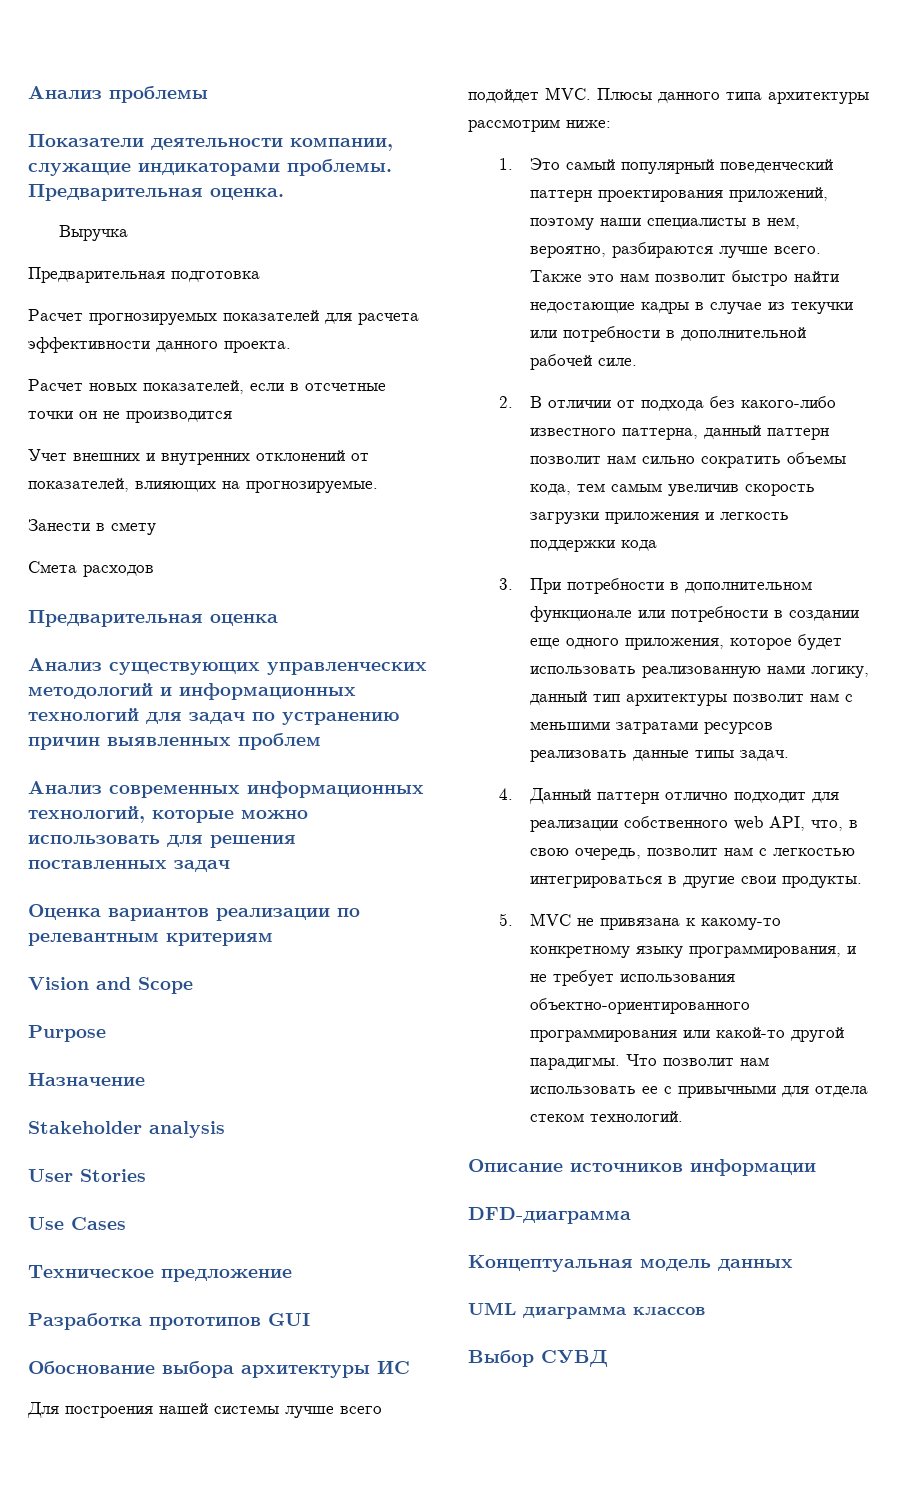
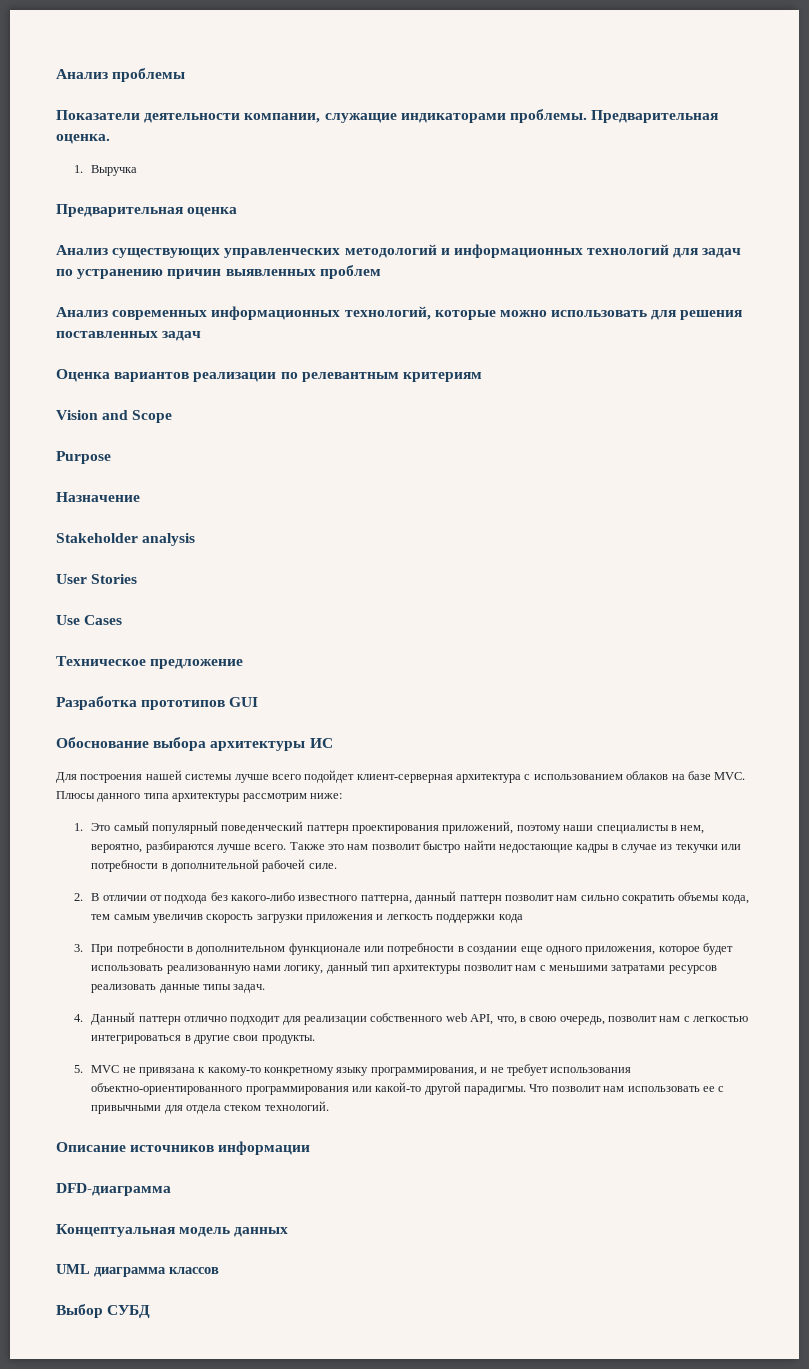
(284, 194) none -> [73,165,83,173] 1.
[28,267,260,283] [28,309,419,325] [28,337,291,353] [28,379,386,394] [28,411,232,423] [28,449,369,465] [28,478,378,493] [28,519,156,535] [28,561,154,577] // Предварительная подготовка // Расчет прогнозируемых показателей для расчета эффективности данного проекта. // Расчет новых показателей, если в отсчетные точки он не производится // Учет внешних и внутренних отклонений от показателей, влияющих на прогнозируемые. // Занести в смету // Смета расходов -> (138, 170) none
(539, 96) none -> [356,771,711,783] клиент-серверная архитектура с использованием облаков на базе

